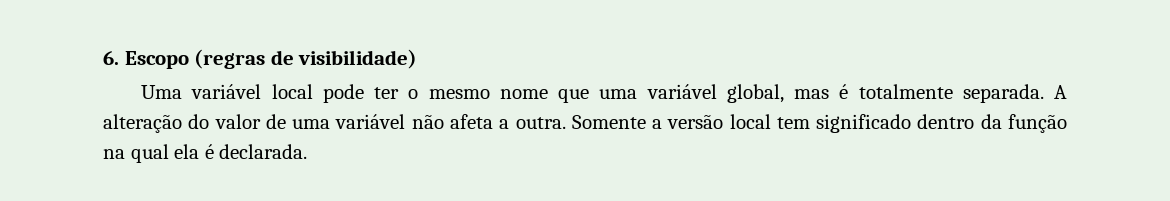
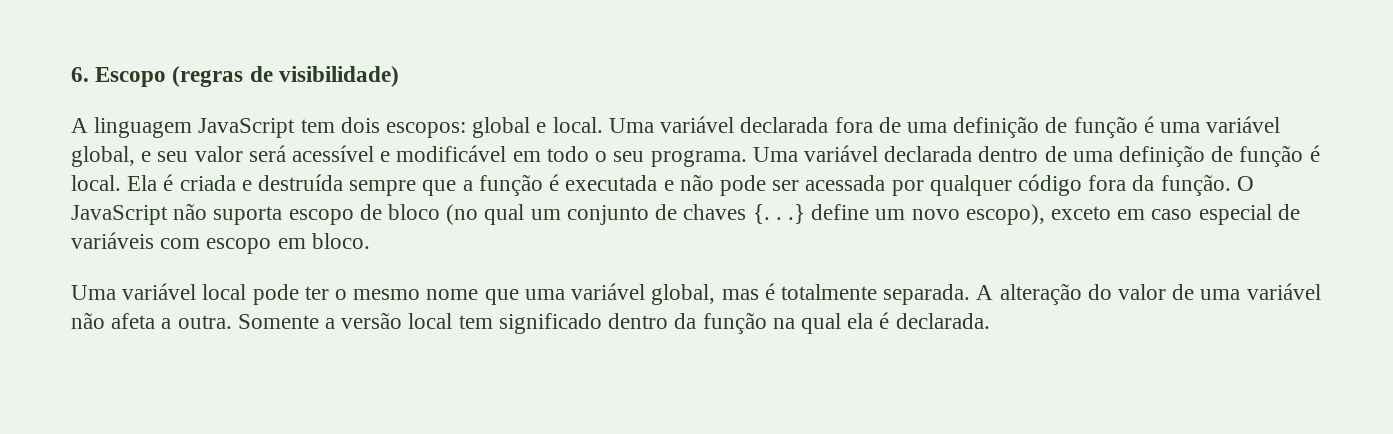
(418, 59) none -> [71,116,1281,138] [71,145,1320,167] [71,174,1254,196] [71,203,1300,225] [71,232,370,254] // A linguagem JavaScript tem dois escopos: global e local. Uma variável declarada fora de uma definição de função é uma variável global, e seu valor será acessível e modificável em todo o seu programa. Uma variável declarada dentro de uma definição de função é local. Ela é criada e destruída sempre que a função é executada e não pode ser acessada por qualquer código fora da função. O JavaScript não suporta escopo de bloco (no qual um conjunto de chaves {. . .} define um novo escopo), exceto em caso especial de variáveis com escopo em bloco.

